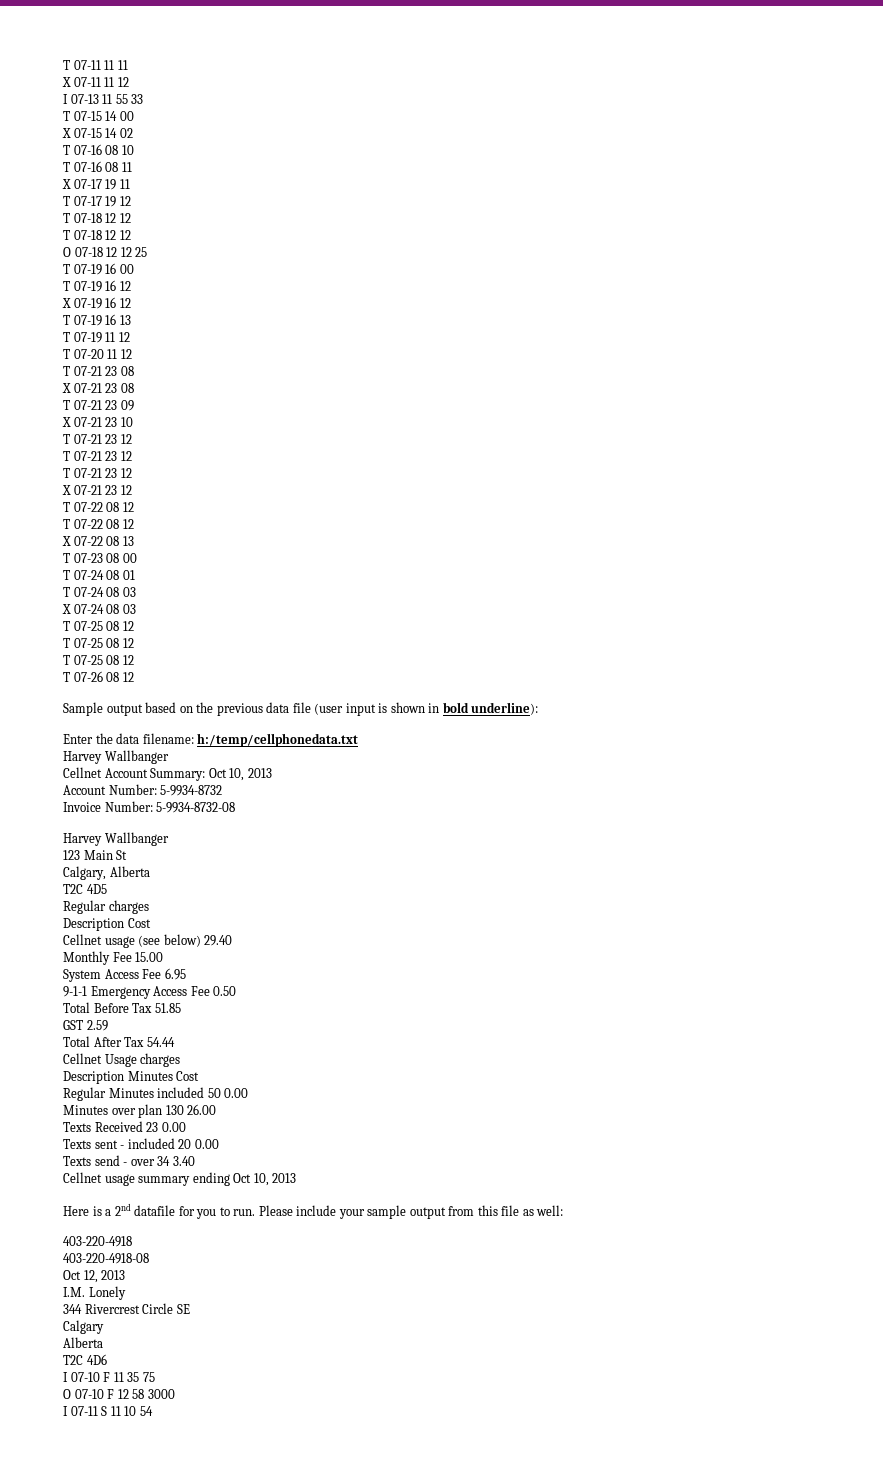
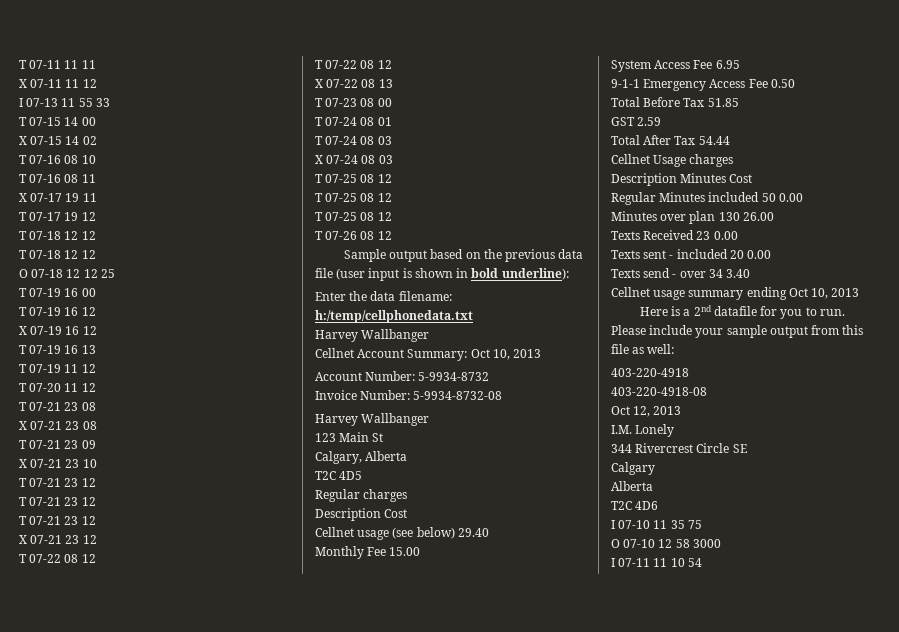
[103,1372,111,1382] F -> (651, 524) none
[107,1389,115,1399] F -> (656, 543) none
[101,1406,108,1416] S -> (651, 562) none

